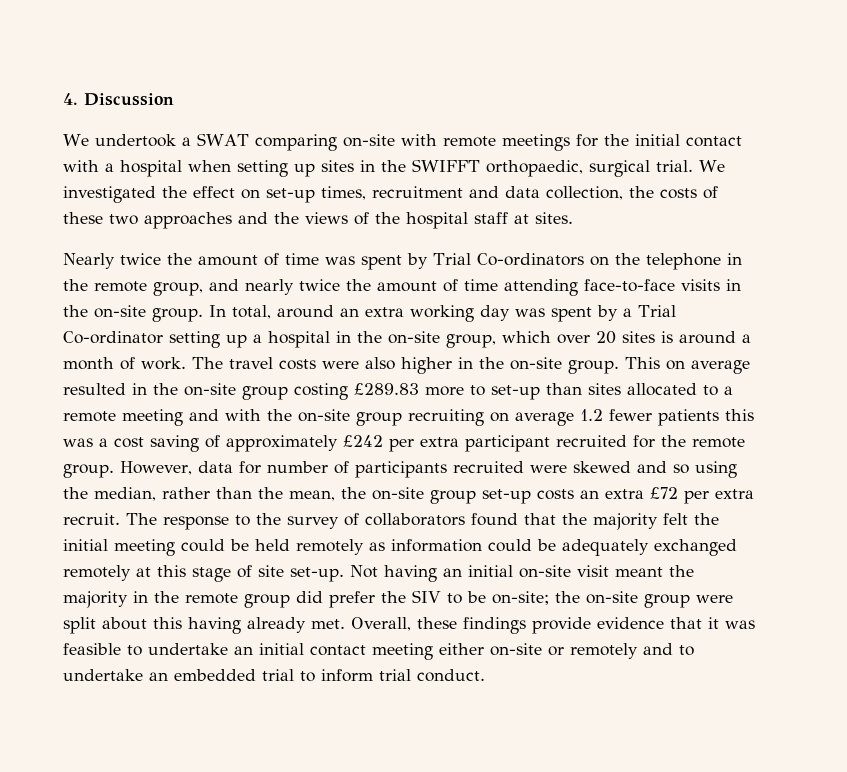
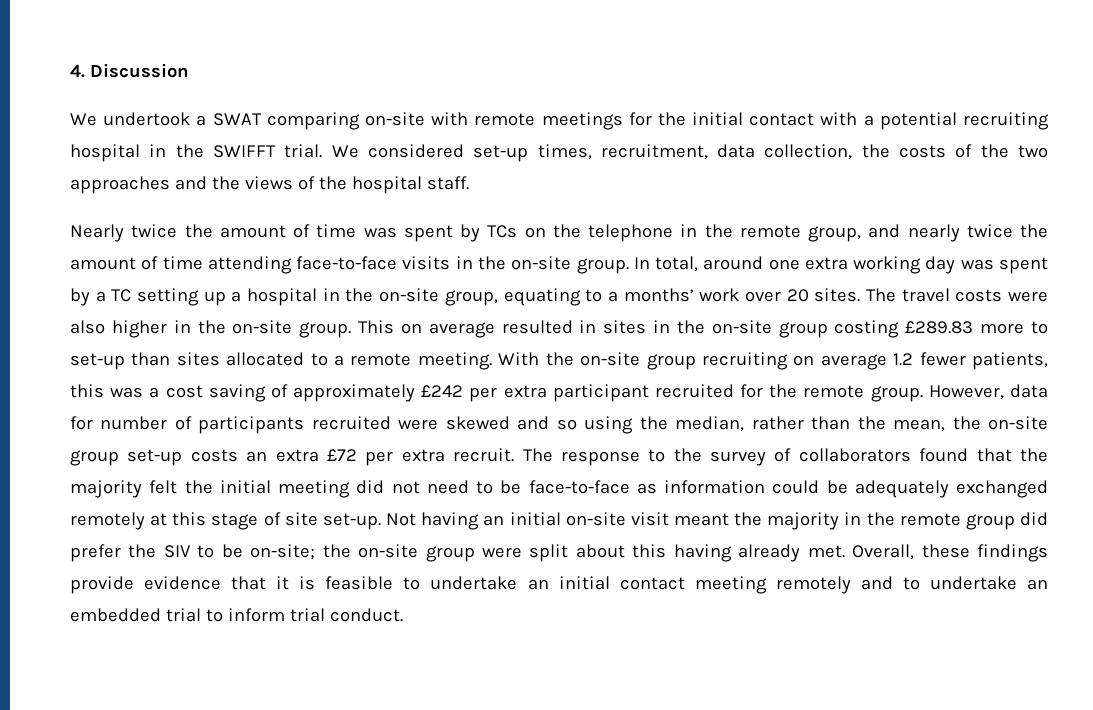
[120,159,725,177] [63,186,499,203] hospital when setting up sites in the SWIFFT orthopaedic, surgical trial. We investigated the effect on set-up times, recruitment and -> [879,112,1049,130] [70,144,708,162] potential recruiting hospital in the SWIFFT trial. We considered set-up times, recruitment,
[63,212,103,224] these -> [980,144,1009,158] the
[474,212,573,224] staff at sites. -> [426,176,469,190] staff.
[433,253,584,266] Trial Co-ordinators -> [487,225,518,238] TCs
[340,308,359,317] an -> [768,259,800,270] one
[638,305,676,317] [63,331,163,344] Trial Co-ordinator -> [111,289,132,302] TC
[502,331,751,344] [63,357,186,370] which over 20 sites is around a month of work. -> [503,288,861,306] equating to a months’ work over 20 sites.
(147, 389) none -> [603,320,671,334] sites in
[122,409,261,426] meeting and with -> [417,352,540,370] meeting. With
[658,409,719,426] patients -> [971,352,1048,370] patients,
[181,539,364,555] could be held remotely -> [356,480,630,494] did not need to be face-to-face
[725,620,755,629] was -> [299,576,316,590] is
[439,643,564,656] either on-site or -> (767, 585) none

